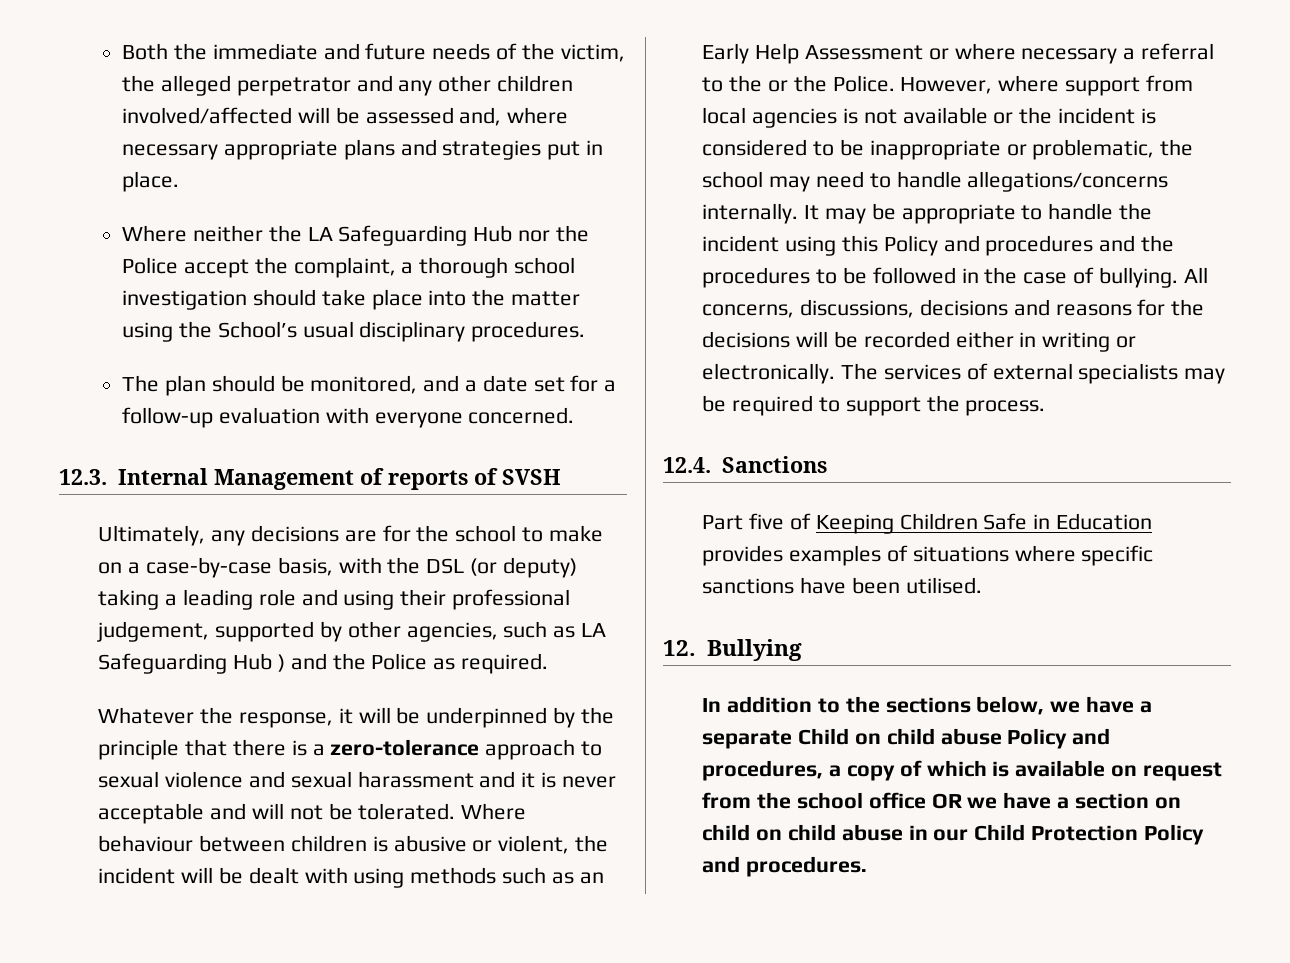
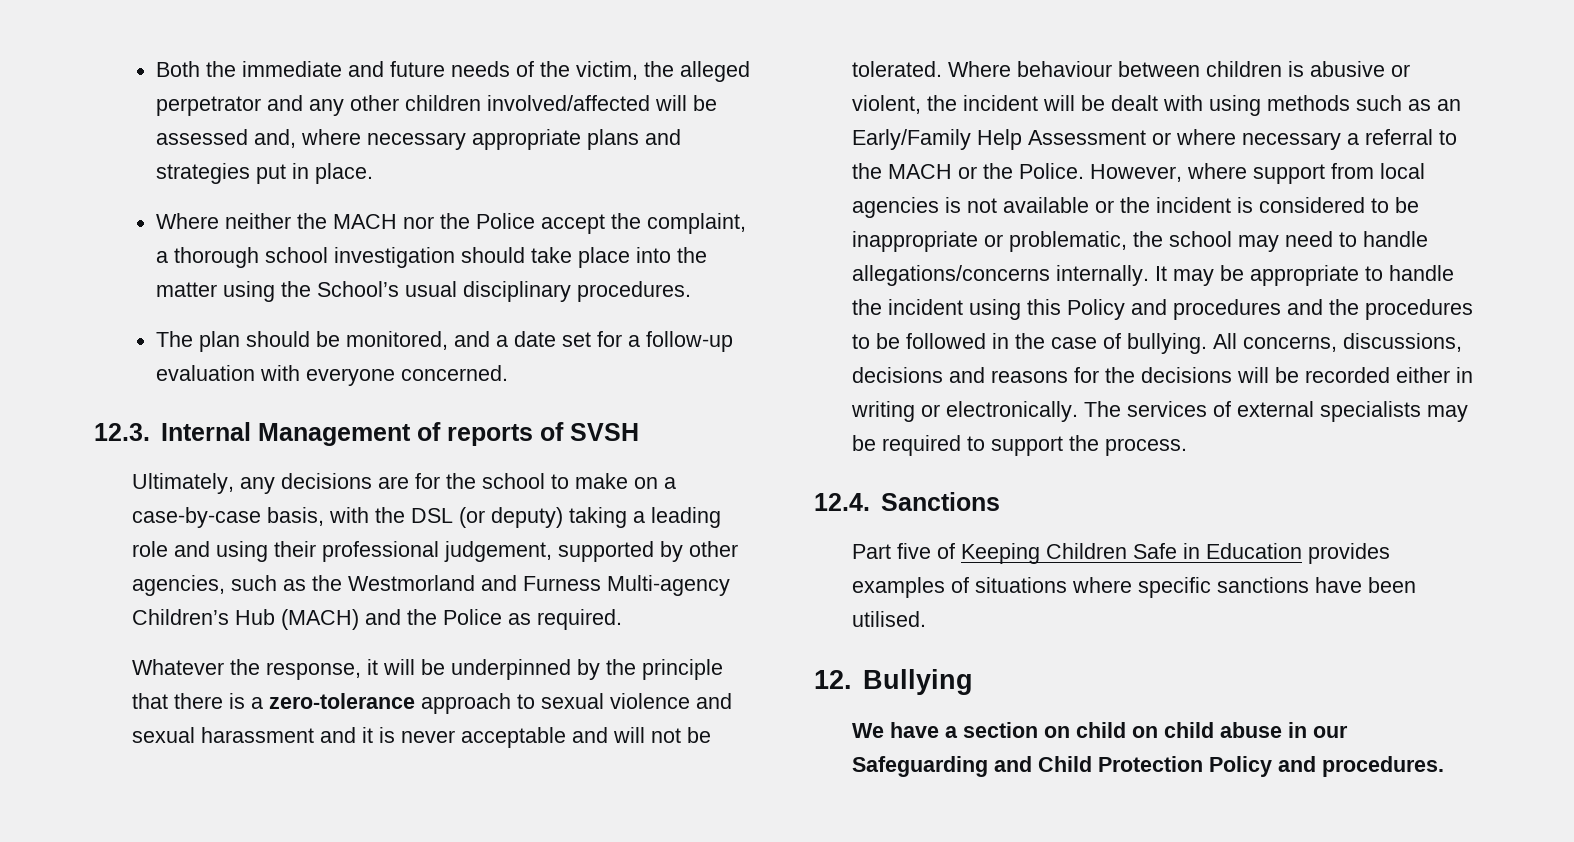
[307,225,513,246] LA Safeguarding Hub -> [333,214,398,229] MACH
[581,623,607,637] [98,653,286,674] LA Safeguarding Hub ) -> [312,575,731,596] [132,609,360,630] the Westmorland and Furness Multi-agency Children’s Hub (MACH)
[702,43,750,64] Early -> [852,129,972,150] Early/Family
(763, 83) none -> [888,164,953,179] MACH
[702,696,1152,715] [702,728,1111,749] [702,760,1222,781] [702,792,998,809] In addition to the sections below, we have a separate Child on child abuse Policy and procedures, a copy of which is available on request from the school office OR we -> [852,723,885,738] We
(969, 835) none -> [852,756,1033,777] Safeguarding and

